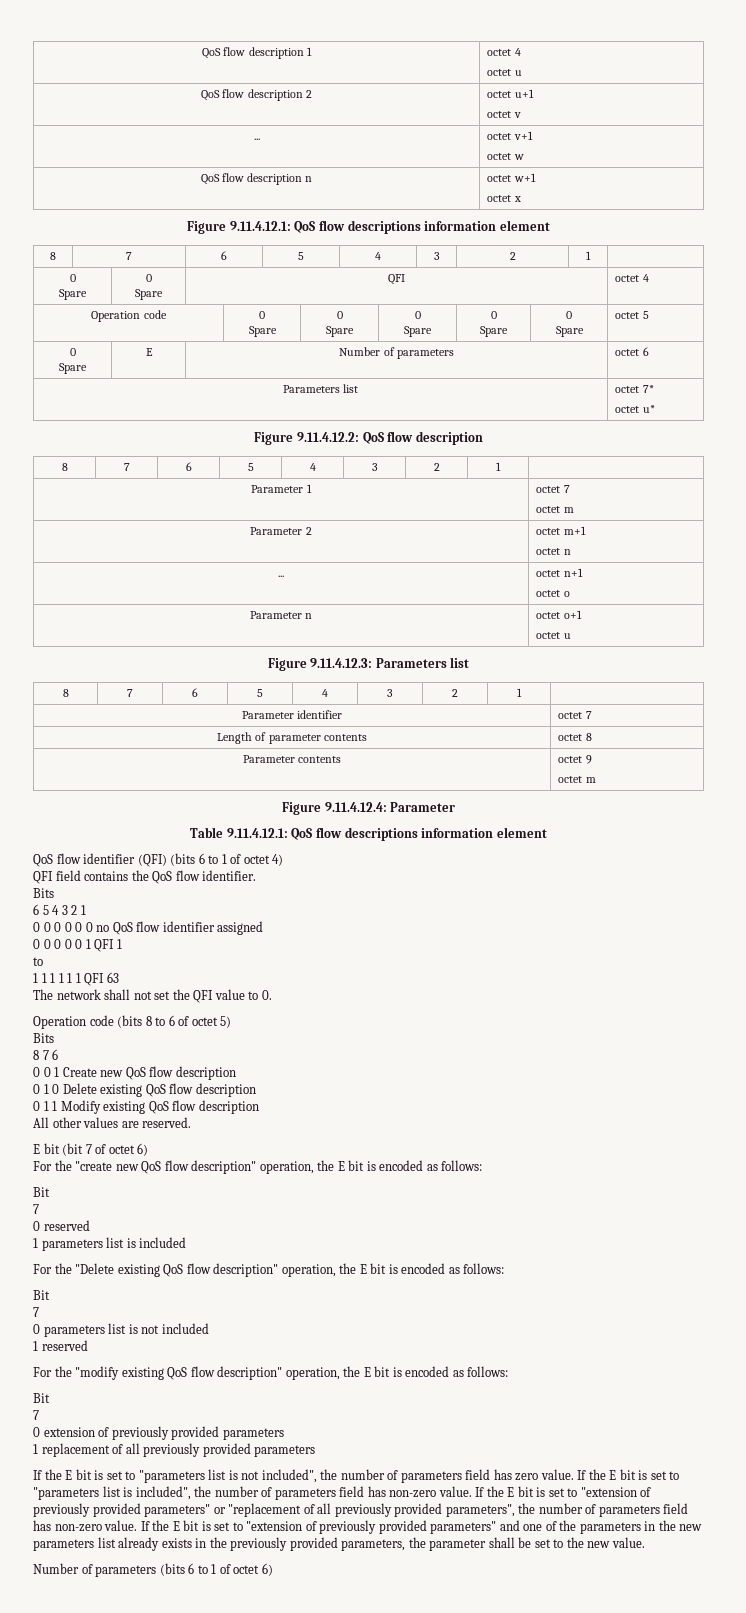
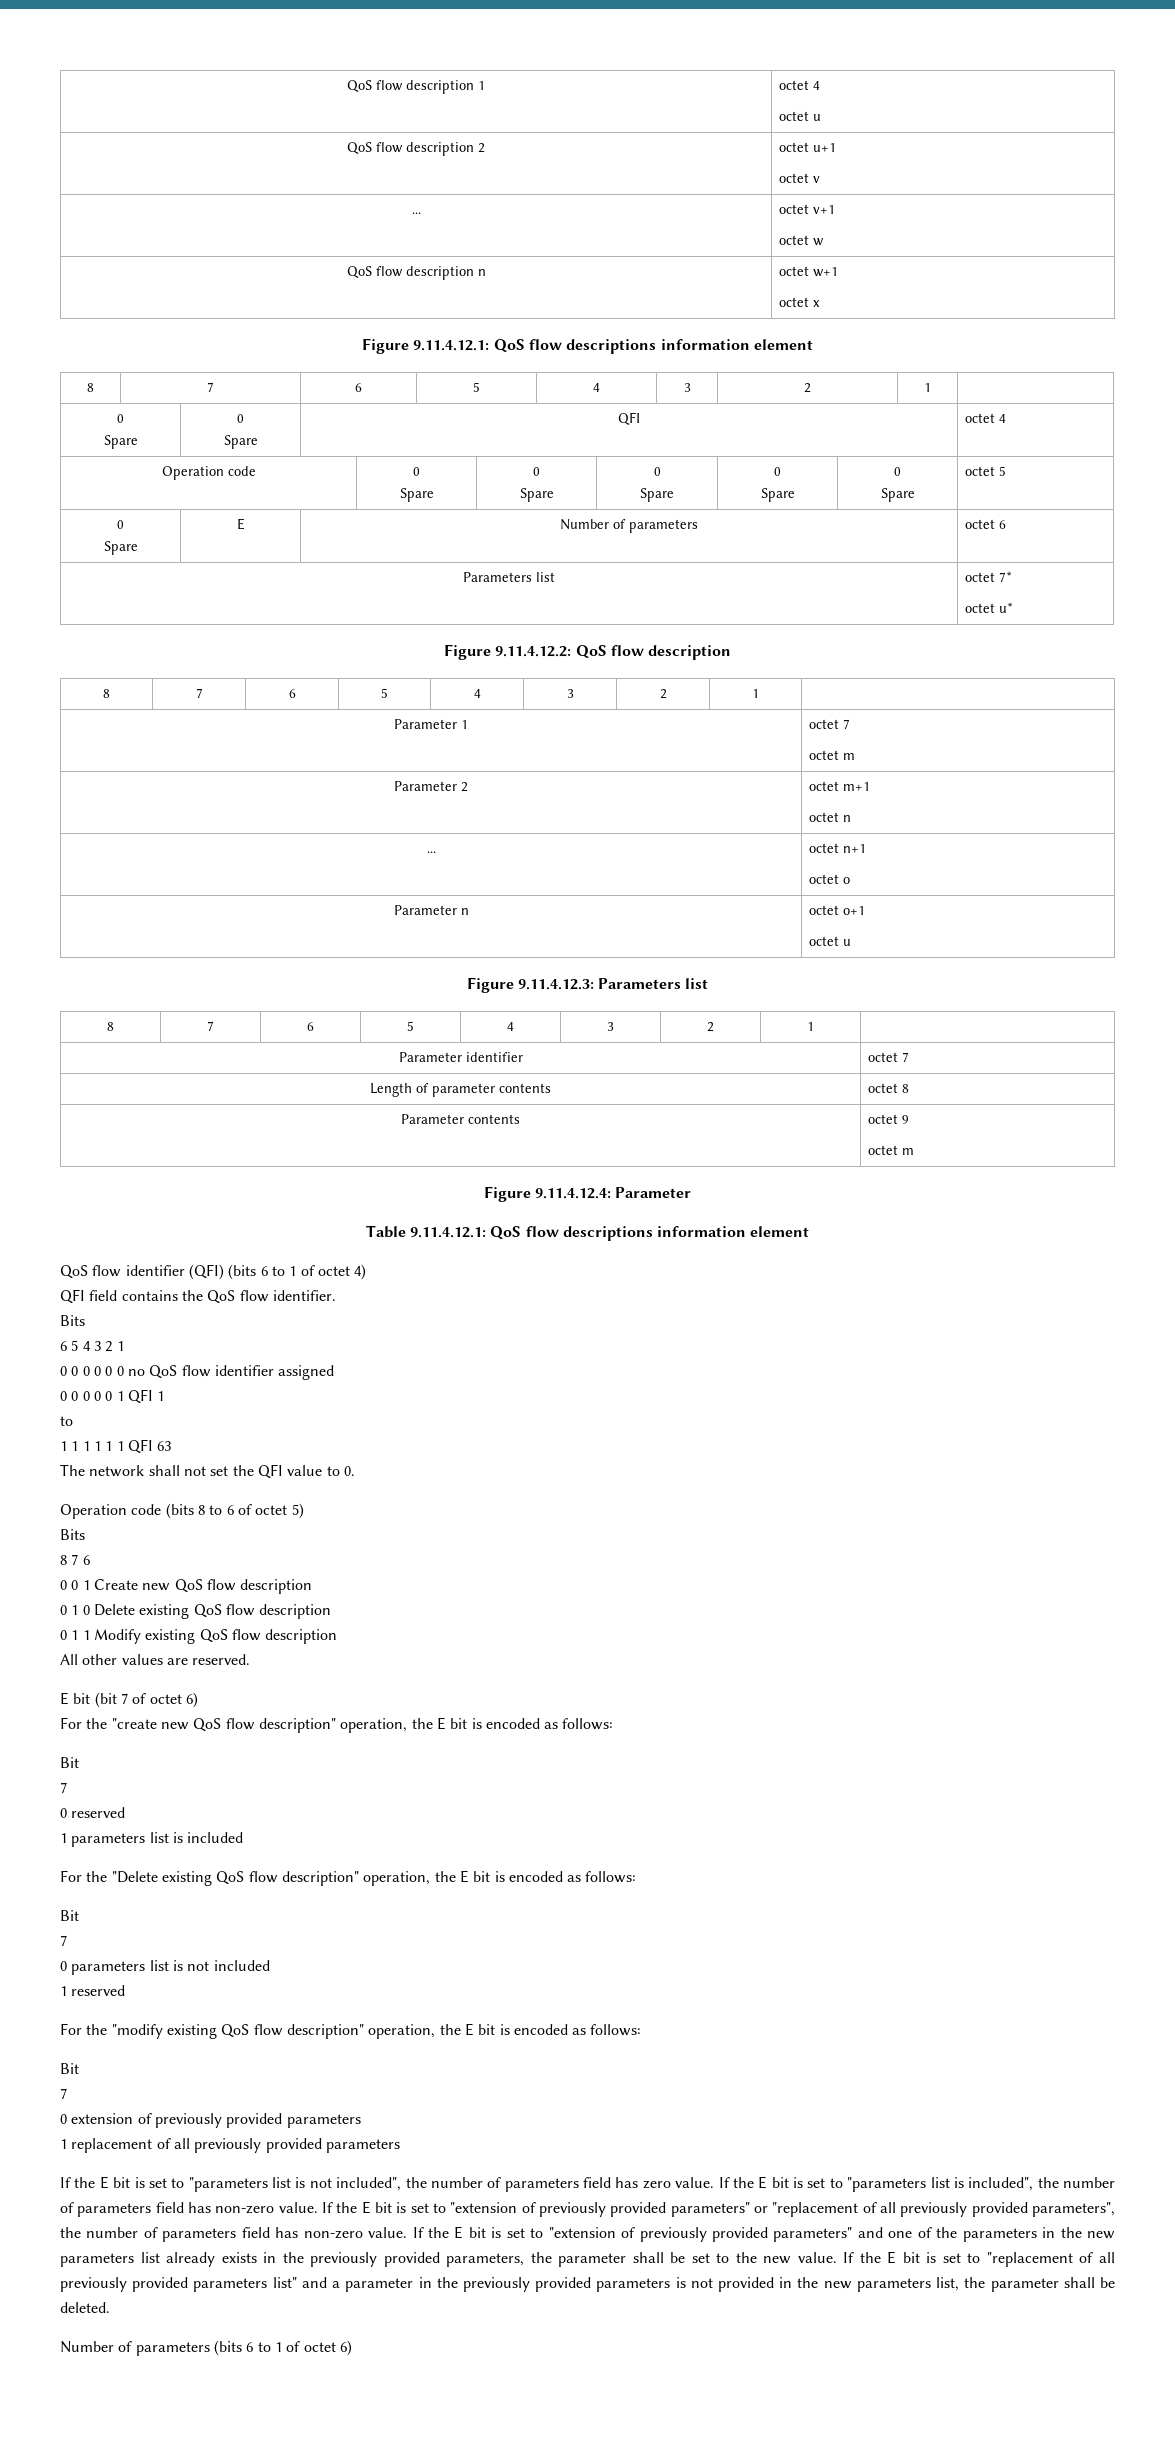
(645, 1542) none -> [843,2251,1115,2267] [60,2277,1116,2292] [60,2302,110,2313] If the E bit is set to "replacement of all previously provided parameters list" and a parameter in the previously provided parameters is not provided in the new parameters list, the parameter shall be deleted.

